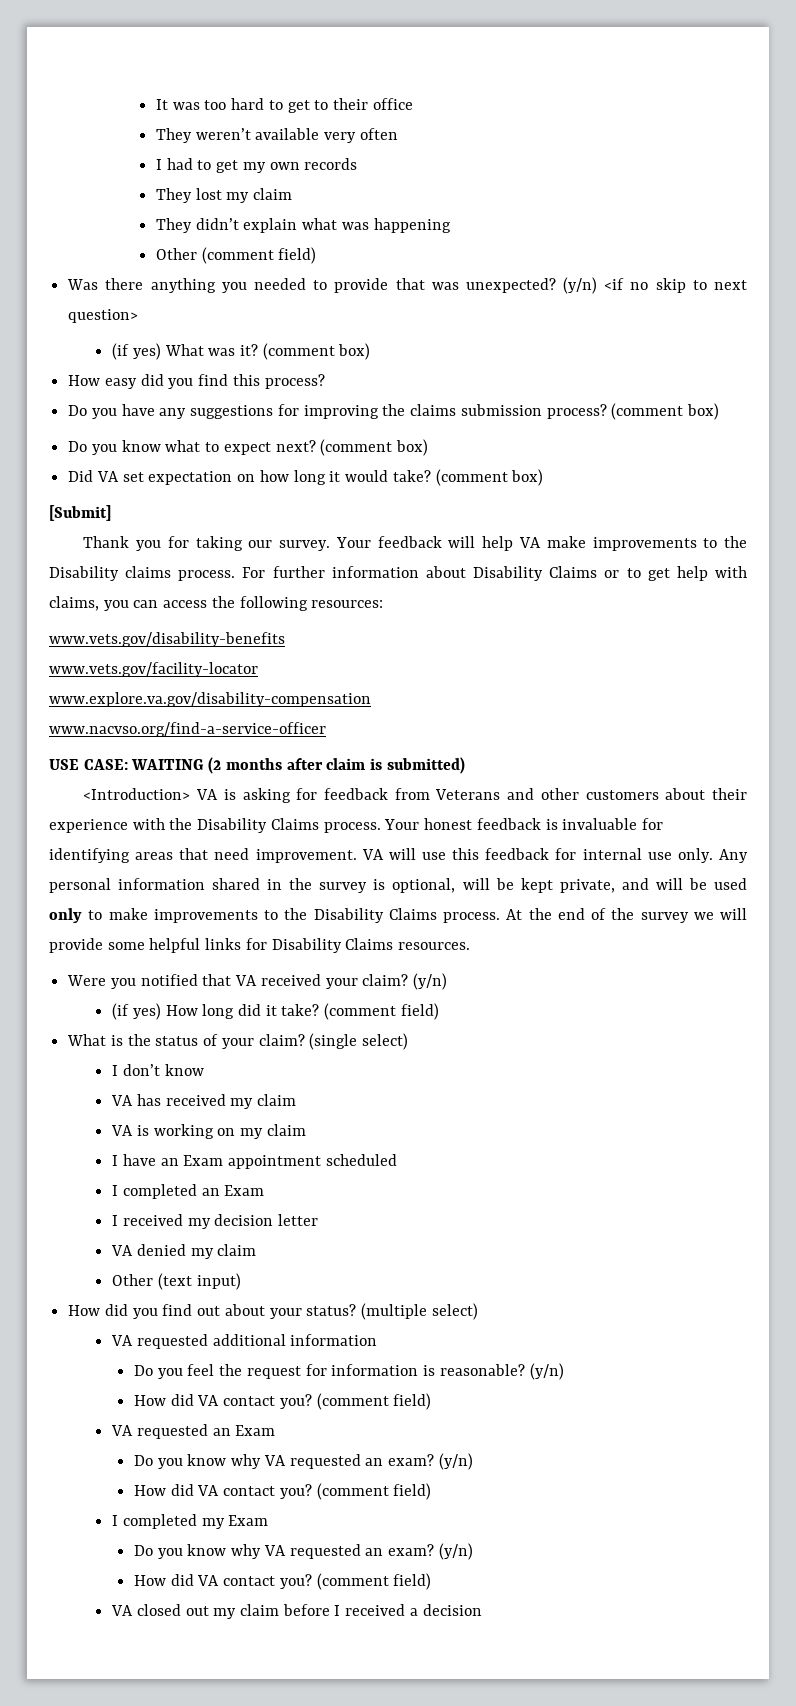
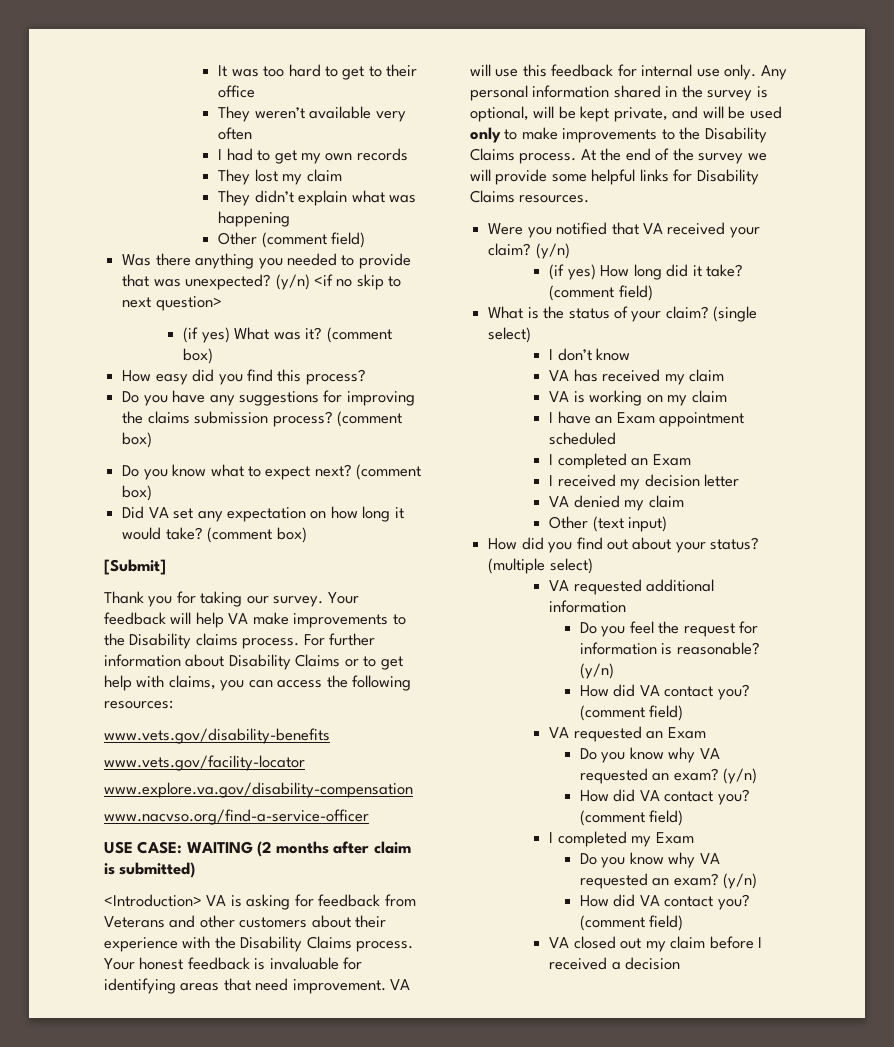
(144, 477) none -> [197,511,223,522] any

